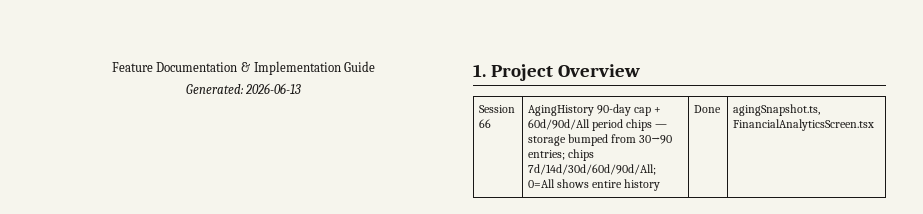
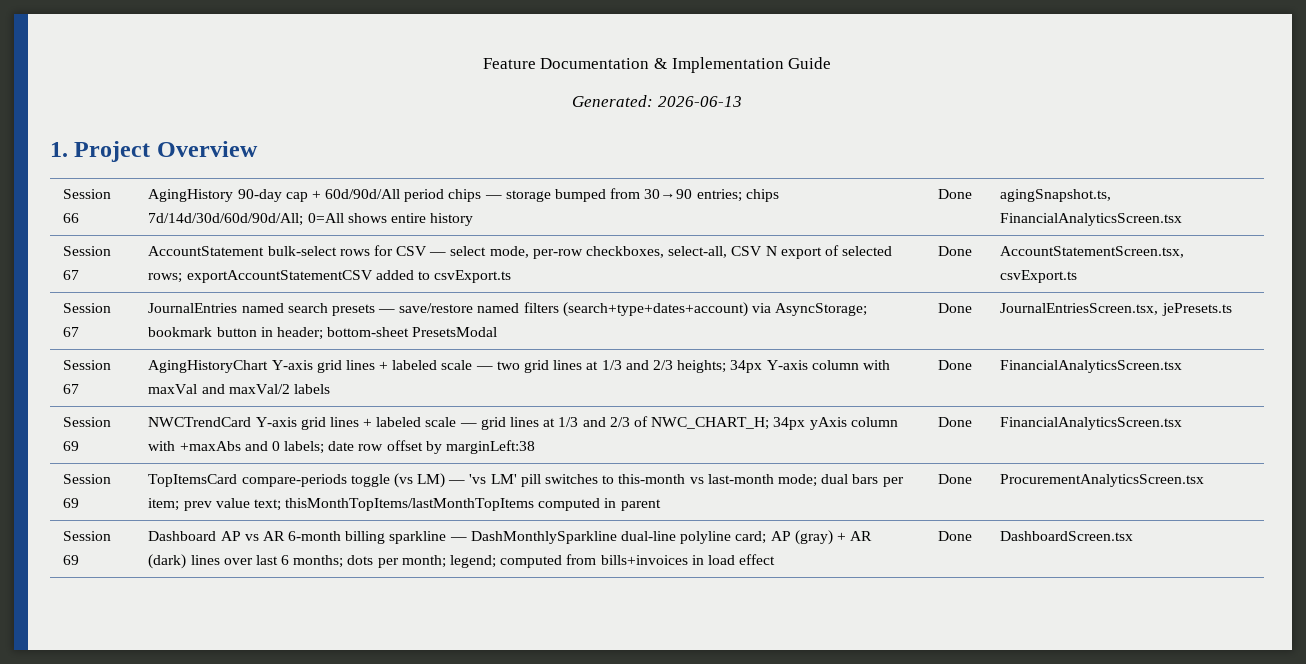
(875, 125) none -> [63,246,112,256] [63,270,80,280] [148,245,893,259] [148,270,512,283] [938,246,973,256] [1000,246,1185,258] [1000,270,1078,283] [63,303,112,313] [63,327,80,337] [148,302,868,317] [148,327,498,340] [938,303,973,313] [1000,303,1232,316] [63,360,112,370] [63,384,80,394] [148,360,890,373] [148,384,330,394] [938,360,973,370] [1000,360,1183,373] [63,417,112,427] [63,441,80,451] [148,416,898,430] [148,440,536,454] [938,417,973,427] [1000,417,1183,430] [63,474,112,484] [63,498,80,508] [148,473,904,488] [148,498,661,511] [938,474,973,484] [1000,474,1205,487] [63,531,112,541] [63,555,80,565] [148,530,873,545] [148,554,776,569] [938,531,973,541] [1000,531,1134,541] // Session 67 | AccountStatement bulk-select rows for CSV — select mode, per-row checkboxes, select-all, CSV N export of selected rows; exportAccountStatementCSV added to csvExport.ts | Done | AccountStatementScreen.tsx, csvExport.ts // Session 67 | JournalEntries named search presets — save/restore named filters (search+type+dates+account) via AsyncStorage; bookmark button in header; bottom-sheet PresetsModal | Done | JournalEntriesScreen.tsx, jePresets.ts // Session 67 | AgingHistoryChart Y-axis grid lines + labeled scale — two grid lines at 1/3 and 2/3 heights; 34px Y-axis column with maxVal and maxVal/2 labels | Done | FinancialAnalyticsScreen.tsx // Session 69 | NWCTrendCard Y-axis grid lines + labeled scale — grid lines at 1/3 and 2/3 of NWC_CHART_H; 34px yAxis column with +maxAbs and 0 labels; date row offset by marginLeft:38 | Done | FinancialAnalyticsScreen.tsx // Session 69 | TopItemsCard compare-periods toggle (vs LM) — 'vs LM' pill switches to this-month vs last-month mode; dual bars per item; prev value text; thisMonthTopItems/lastMonthTopItems computed in parent | Done | ProcurementAnalyticsScreen.tsx // Session 69 | Dashboard AP vs AR 6-month billing sparkline — DashMonthlySparkline dual-line polyline card; AP (gray) + AR (dark) lines over last 6 months; dots per month; legend; computed from bills+invoices in load effect | Done | DashboardScreen.tsx

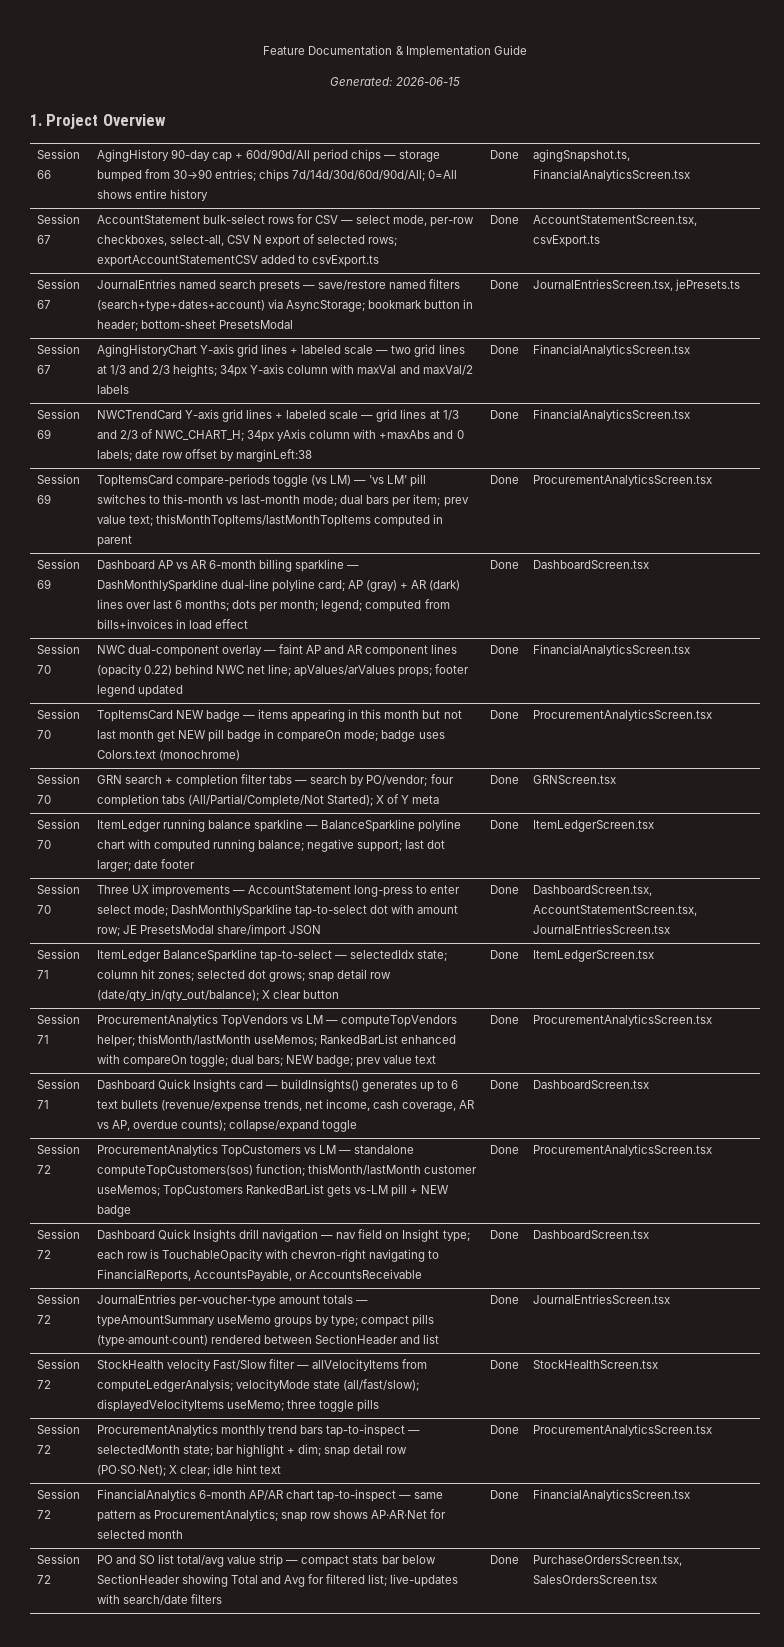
[657,96,742,107] 2026-06-13 -> [395,77,460,86] 2026-06-15
(1134, 536) none -> [36,644,80,654] [36,665,51,674] [96,644,458,657] [96,664,470,677] [96,685,183,697] [489,645,519,654] [532,644,690,656] [36,709,80,719] [36,730,51,739] [96,709,462,722] [96,729,445,742] [96,750,240,761] [489,710,519,719] [532,709,712,721] [36,774,80,784] [36,795,51,804] [96,774,454,787] [96,794,440,807] [489,775,519,784] [532,775,616,784] [36,819,80,829] [36,840,51,849] [96,819,462,832] [96,839,446,852] [96,859,195,872] [489,820,519,829] [532,820,654,832] [36,884,80,894] [36,905,51,914] [96,884,461,897] [96,904,459,917] [96,924,321,937] [489,885,519,894] [532,885,652,896] [532,905,697,916] [532,924,670,934] [36,949,80,959] [36,970,49,979] [96,949,448,962] [96,969,392,982] [96,989,339,1002] [489,950,519,959] [532,950,654,962] [36,1014,80,1024] [36,1035,49,1044] [96,1014,458,1027] [96,1034,456,1047] [96,1054,437,1067] [489,1015,519,1024] [532,1014,712,1026] [36,1079,80,1089] [36,1100,49,1109] [96,1079,459,1092] [96,1099,476,1112] [96,1120,358,1132] [489,1080,519,1089] [532,1080,649,1089] [36,1144,80,1154] [36,1165,51,1174] [96,1144,415,1157] [96,1164,477,1177] [96,1184,450,1197] [96,1205,131,1217] [489,1145,519,1154] [532,1144,712,1156] [36,1229,80,1239] [36,1250,51,1259] [96,1229,470,1242] [96,1249,440,1262] [96,1269,422,1282] [489,1230,519,1239] [532,1230,649,1239] [36,1294,80,1304] [36,1315,51,1324] [96,1294,368,1307] [96,1314,435,1327] [96,1334,440,1347] [489,1295,519,1304] [532,1294,670,1304] [36,1359,80,1369] [36,1380,51,1389] [96,1359,428,1371] [96,1379,419,1392] [96,1399,379,1412] [489,1360,519,1369] [532,1360,658,1369] [36,1424,80,1434] [36,1445,51,1454] [96,1424,421,1437] [96,1444,408,1457] [96,1464,282,1477] [489,1425,519,1434] [532,1424,712,1436] [36,1489,80,1499] [36,1510,51,1519] [96,1489,444,1502] [96,1509,447,1522] [96,1530,183,1539] [489,1490,519,1499] [532,1489,690,1501] [36,1554,80,1564] [36,1575,51,1584] [96,1554,436,1567] [96,1574,459,1587] [96,1594,222,1606] [489,1555,519,1564] [532,1555,682,1566] [532,1575,657,1584] // Session 70 | NWC dual-component overlay — faint AP and AR component lines (opacity 0.22) behind NWC net line; apValues/arValues props; footer legend updated | Done | FinancialAnalyticsScreen.tsx // Session 70 | TopItemsCard NEW badge — items appearing in this month but not last month get NEW pill badge in compareOn mode; badge uses Colors.text (monochrome) | Done | ProcurementAnalyticsScreen.tsx // Session 70 | GRN search + completion filter tabs — search by PO/vendor; four completion tabs (All/Partial/Complete/Not Started); X of Y meta | Done | GRNScreen.tsx // Session 70 | ItemLedger running balance sparkline — BalanceSparkline polyline chart with computed running balance; negative support; last dot larger; date footer | Done | ItemLedgerScreen.tsx // Session 70 | Three UX improvements — AccountStatement long-press to enter select mode; DashMonthlySparkline tap-to-select dot with amount row; JE PresetsModal share/import JSON | Done | DashboardScreen.tsx, AccountStatementScreen.tsx, JournalEntriesScreen.tsx // Session 71 | ItemLedger BalanceSparkline tap-to-select — selectedIdx state; column hit zones; selected dot grows; snap detail row (date/qty_in/qty_out/balance); X clear button | Done | ItemLedgerScreen.tsx // Session 71 | ProcurementAnalytics TopVendors vs LM — computeTopVendors helper; thisMonth/lastMonth useMemos; RankedBarList enhanced with compareOn toggle; dual bars; NEW badge; prev value text | Done | ProcurementAnalyticsScreen.tsx // Session 71 | Dashboard Quick Insights card — buildInsights() generates up to 6 text bullets (revenue/expense trends, net income, cash coverage, AR vs AP, overdue counts); collapse/expand toggle | Done | DashboardScreen.tsx // Session 72 | ProcurementAnalytics TopCustomers vs LM — standalone computeTopCustomers(sos) function; thisMonth/lastMonth customer useMemos; TopCustomers RankedBarList gets vs-LM pill + NEW badge | Done | ProcurementAnalyticsScreen.tsx // Session 72 | Dashboard Quick Insights drill navigation — nav field on Insight type; each row is TouchableOpacity with chevron-right navigating to FinancialReports, AccountsPayable, or AccountsReceivable | Done | DashboardScreen.tsx // Session 72 | JournalEntries per-voucher-type amount totals — typeAmountSummary useMemo groups by type; compact pills (type·amount·count) rendered between SectionHeader and list | Done | JournalEntriesScreen.tsx // Session 72 | StockHealth velocity Fast/Slow filter — allVelocityItems from computeLedgerAnalysis; velocityMode state (all/fast/slow); displayedVelocityItems useMemo; three toggle pills | Done | StockHealthScreen.tsx // Session 72 | ProcurementAnalytics monthly trend bars tap-to-inspect — selectedMonth state; bar highlight + dim; snap detail row (PO·SO·Net); X clear; idle hint text | Done | ProcurementAnalyticsScreen.tsx // Session 72 | FinancialAnalytics 6-month AP/AR chart tap-to-inspect — same pattern as ProcurementAnalytics; snap row shows AP·AR·Net for selected month | Done | FinancialAnalyticsScreen.tsx // Session 72 | PO and SO list total/avg value strip — compact stats bar below SectionHeader showing Total and Avg for filtered list; live-updates with search/date filters | Done | PurchaseOrdersScreen.tsx, SalesOrdersScreen.tsx

